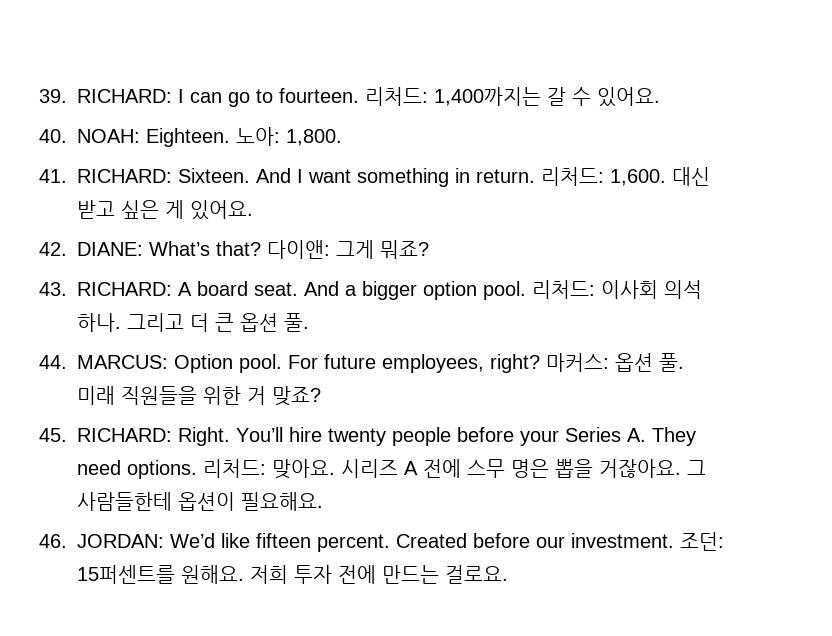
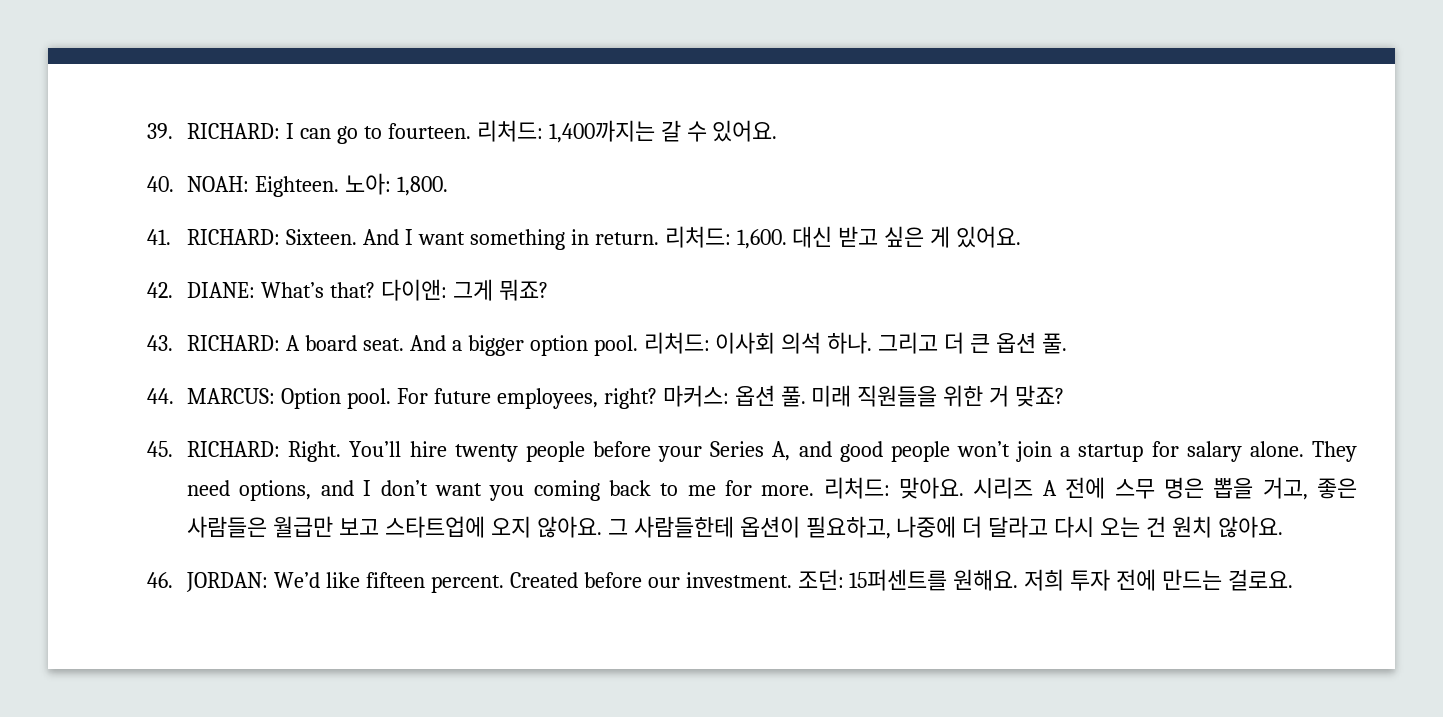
[627,427,696,446] [77,460,197,479] A. They need options. -> [772,441,1357,462] [187,480,815,501] A, and good people won’t join a startup for salary alone. They need options, and I don’t want you coming back to me for more.
[599,459,706,478] [77,492,323,511] 거잖아요. 그 사람들한테 옵션이 필요해요. -> [1262,477,1358,500] [187,516,1284,539] 거고, 좋은 사람들은 월급만 보고 스타트업에 오지 않아요. 그 사람들한테 옵션이 필요하고, 나중에 더 달라고 다시 오는 건 원치 않아요.

